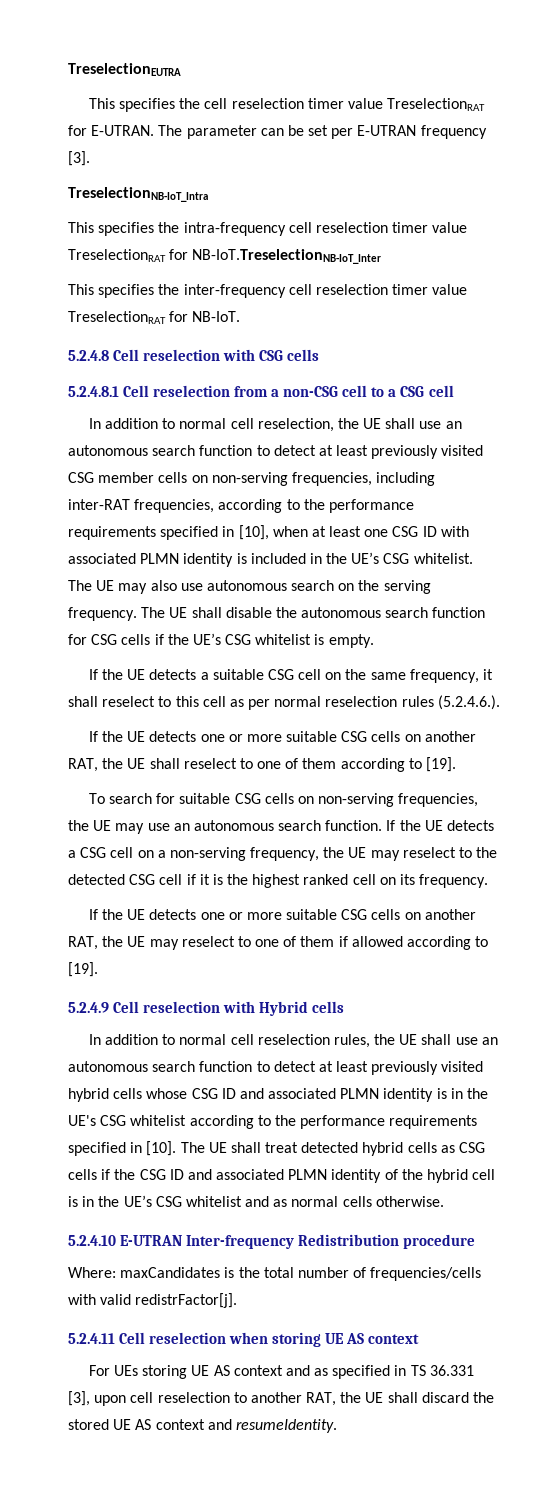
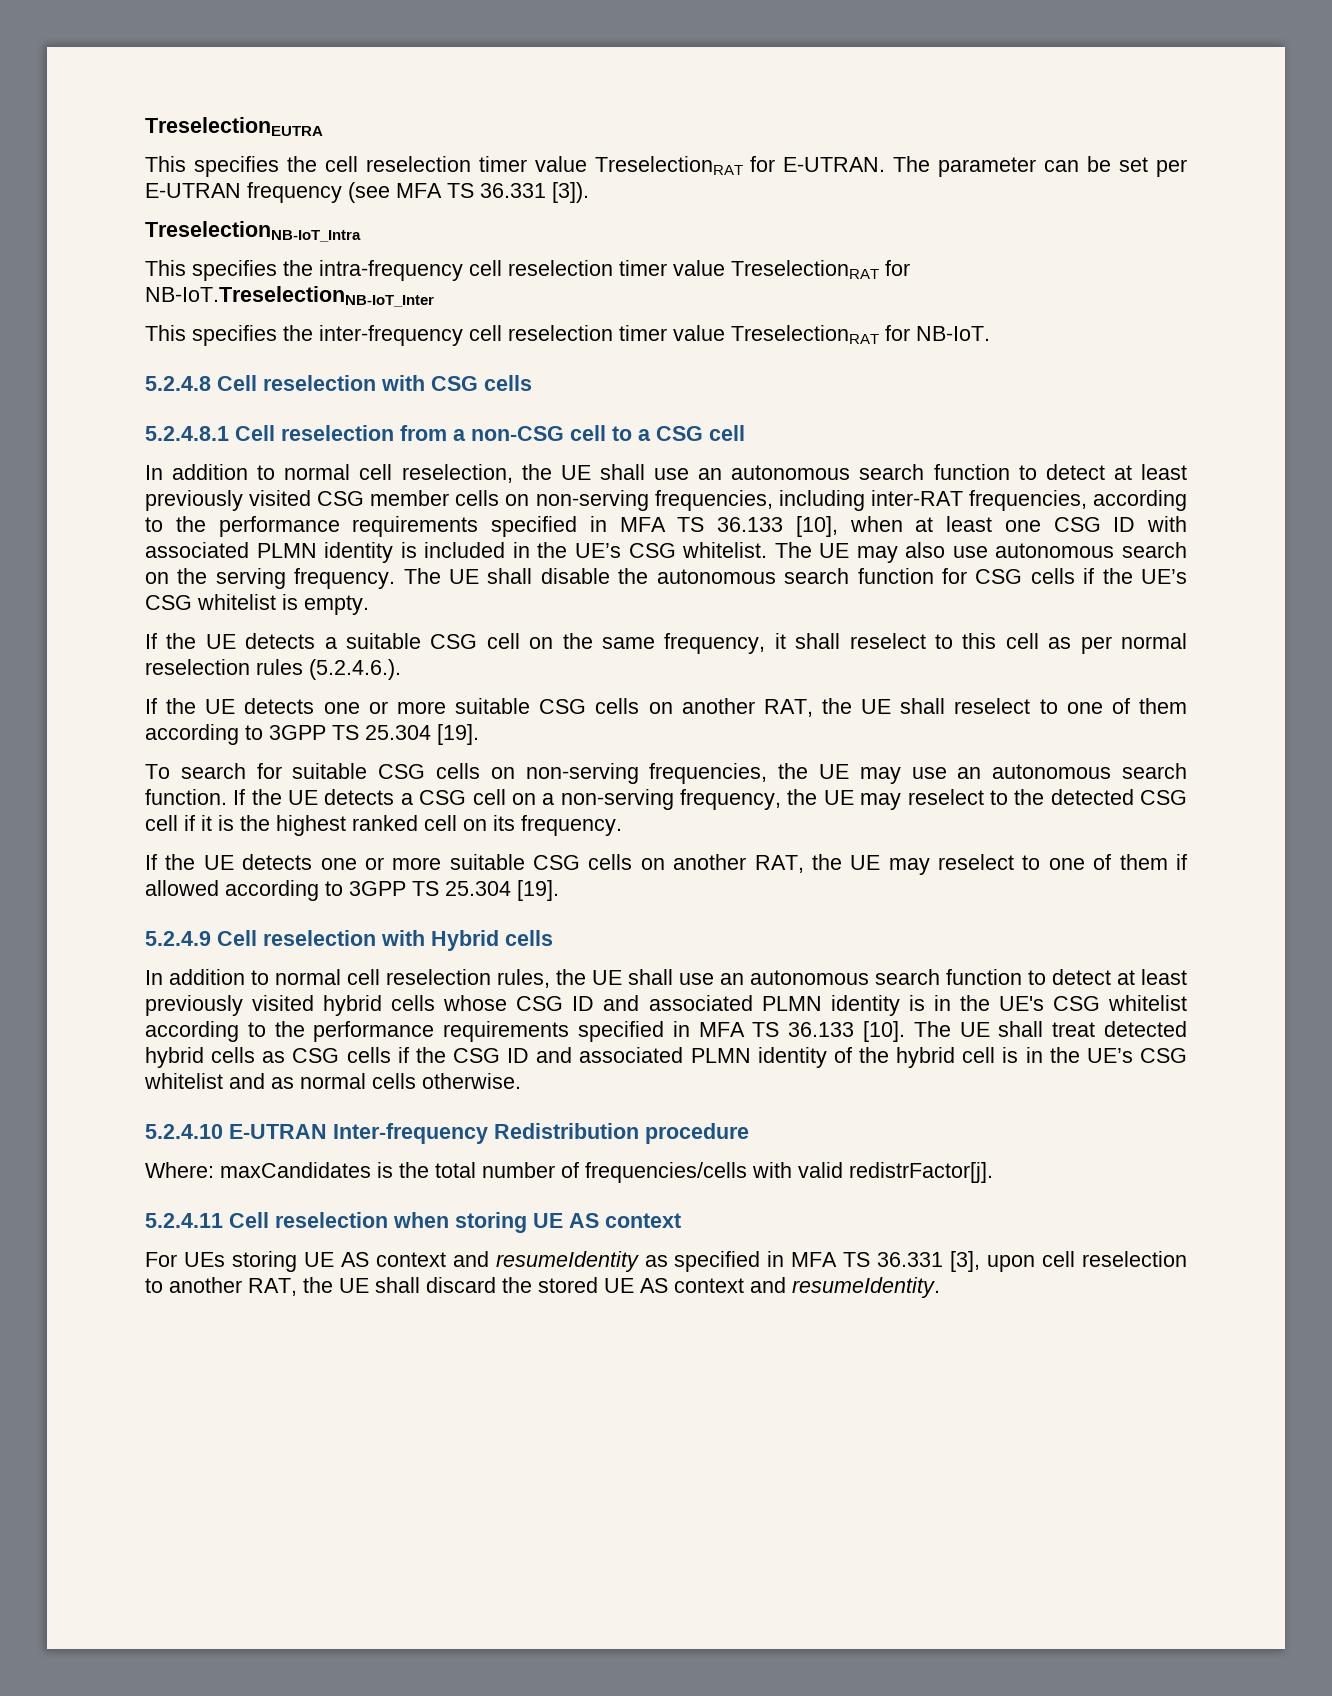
[68,151,90,166] [3]. -> [348,182,589,203] (see MFA TS 36.331 [3]).
(235, 531) none -> [619,517,783,532] MFA TS 36.133
(422, 763) none -> [269,725,431,740] 3GPP TS 25.304
(489, 941) none -> [349,881,511,896] 3GPP TS 25.304
(143, 1147) none -> [698,1022,855,1037] MFA TS 36.133
(310, 1370) none -> [495,1251,639,1272] resumeIdentity
(407, 1370) none -> [791,1252,838,1267] MFA

